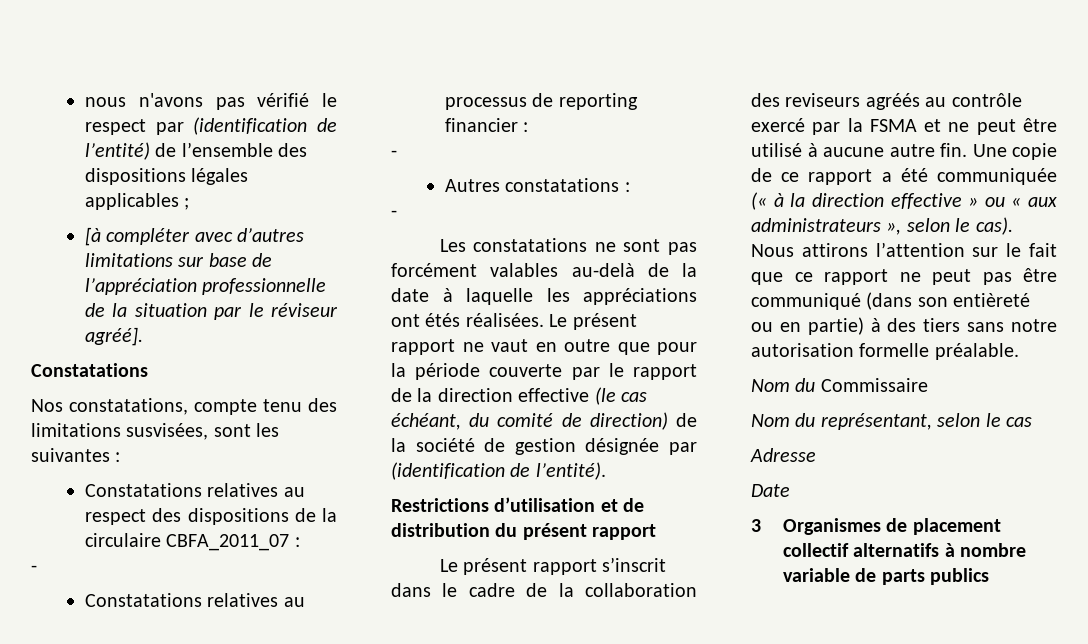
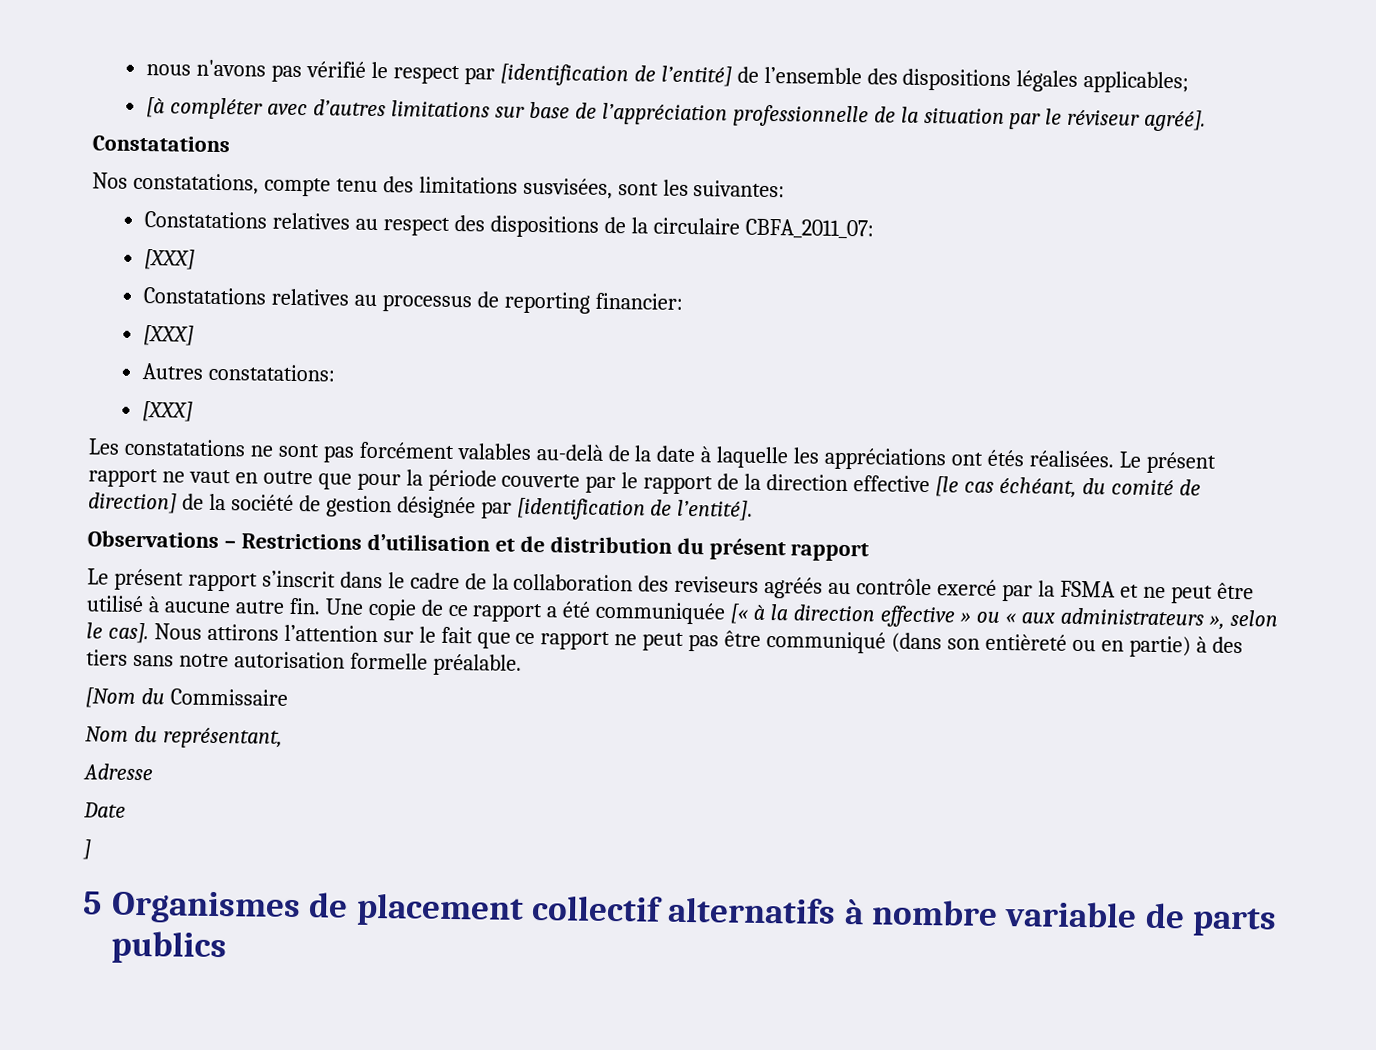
[193,117,338,135] [85,142,151,160] (identification de l’entité) -> [499,63,732,87] [identification de l’entité]
[85,193,190,210] applicables ; -> [1083,71,1190,94] applicables;
[31,448,121,462] suivantes : -> [693,180,786,198] suivantes:
[166,534,300,551] [31,565,37,572] CBFA_2011_07 : // - -> [744,218,874,240] [144,249,196,270] CBFA_2011_07: // [XXX]
[445,118,529,132] [391,150,397,157] [445,178,630,192] [391,210,397,217] financier : // - // Autres constatations : // - -> [594,292,683,310] [143,325,195,346] [142,363,337,382] [142,401,194,422] financier: // [XXX] // Autres constatations: // [XXX]
[594,387,616,405] (le -> [934,476,959,497] [le
[589,412,668,430] direction) -> [88,492,177,514] direction]
[391,462,606,480] (identification de l’entité). // -> [516,497,754,521] [87,530,236,549] [identification de l’entité]. // Observations –
[751,192,767,210] (« -> [730,603,750,624] [«
[975,217,1013,235] cas). -> [107,622,149,644] cas].
[751,379,790,392] Nom -> [85,687,136,708] [Nom
[937,413,1032,427] selon le cas -> (283, 738) none
[751,519,761,532] 3 -> [82,839,91,860] [82,891,102,915] ] // 5

